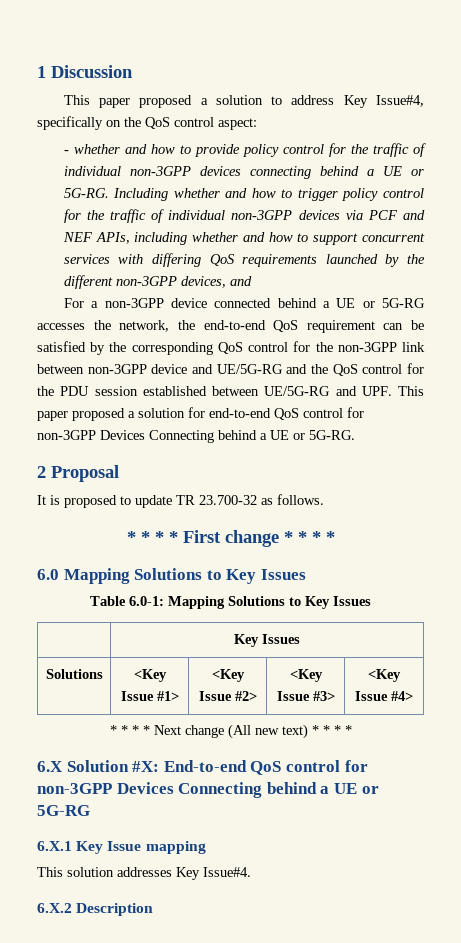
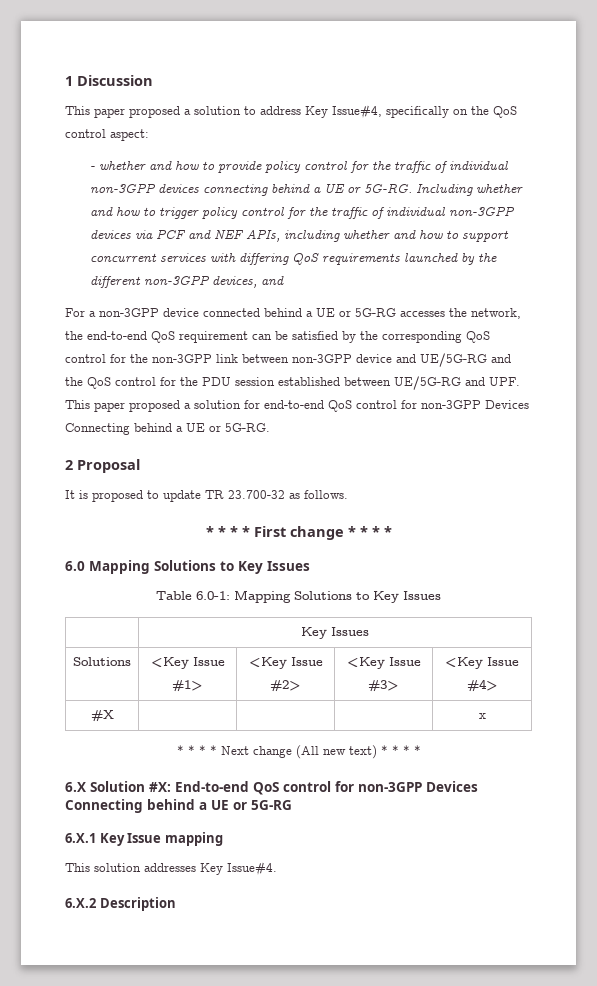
(413, 696) none -> [90,710,114,722] [478,713,486,719] // #X | | | | x

